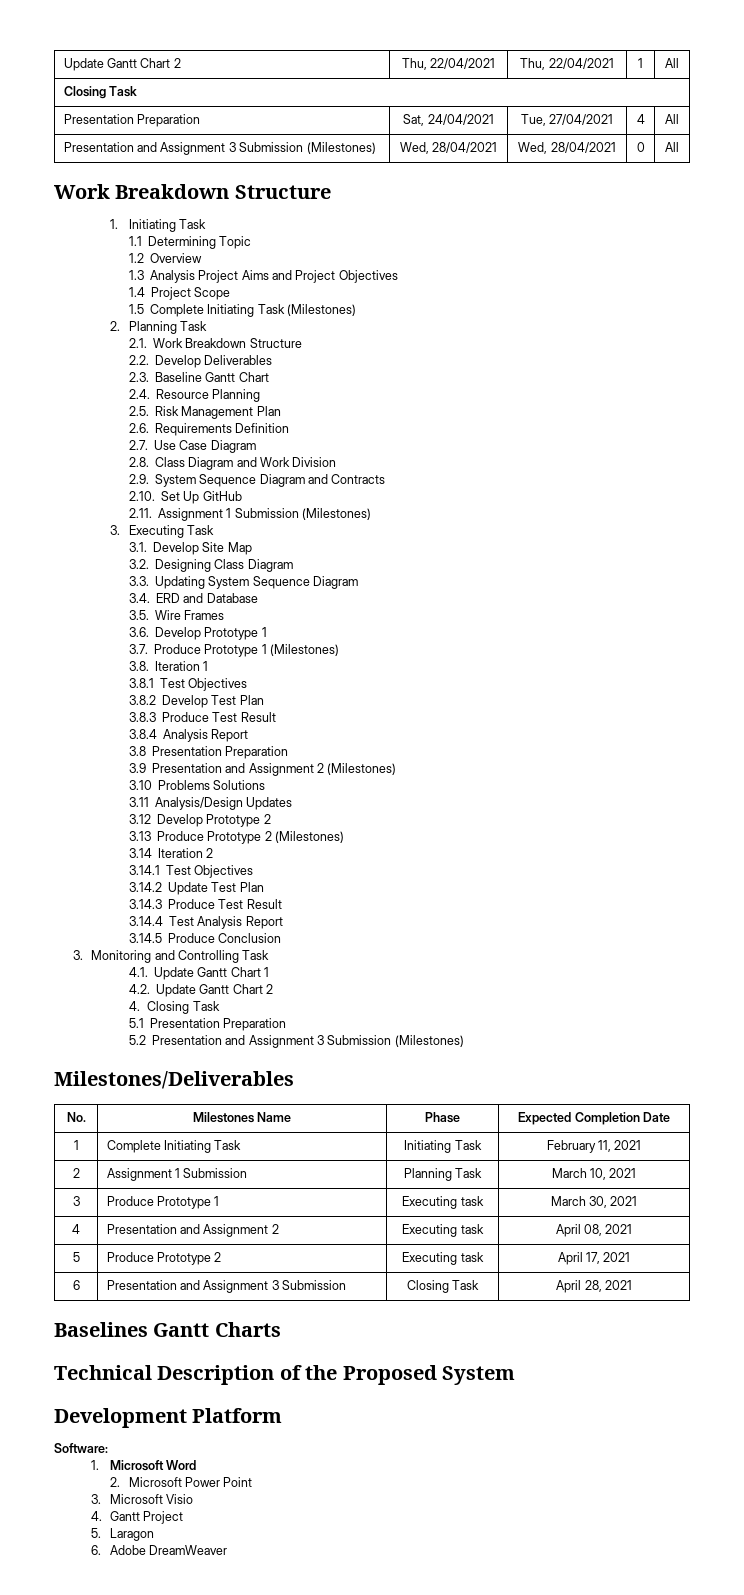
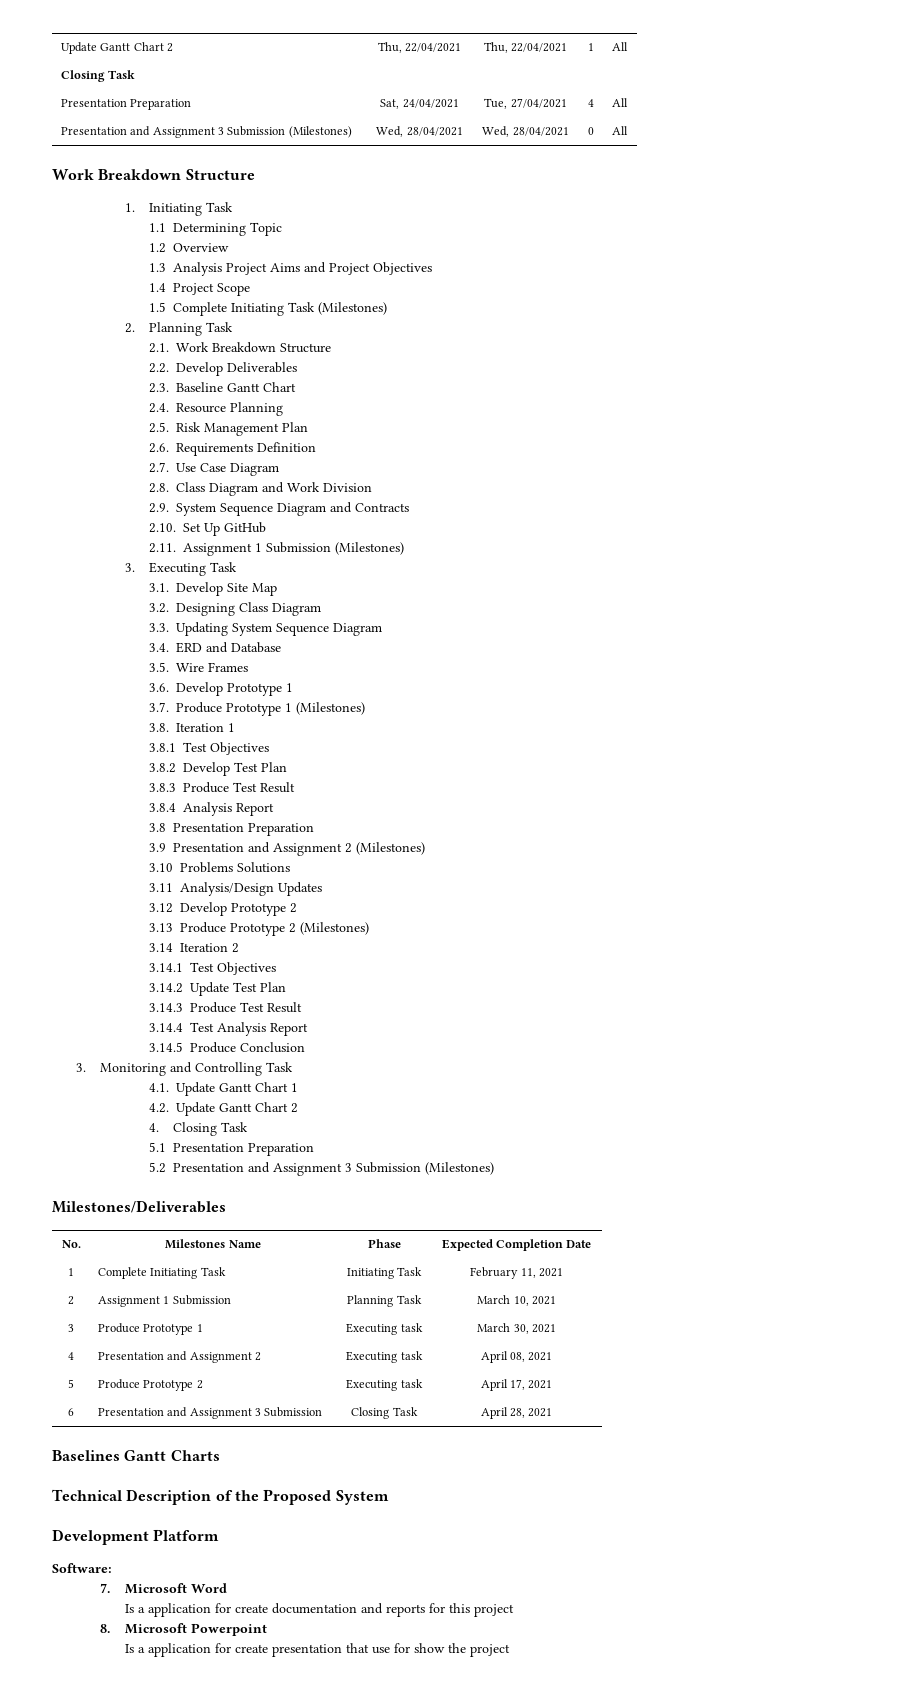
[91,1460,100,1470] 1. -> [100,1583,111,1593] 7.
[109,1477,253,1487] [91,1494,194,1504] [91,1511,184,1524] [91,1528,154,1541] [91,1545,228,1555] 2. Microsoft Power Point // 3. Microsoft Visio // 4. Gantt Project // 5. Laragon // 6. Adobe DreamWeaver -> [124,1603,514,1617] [100,1623,267,1636] [124,1643,510,1657] Is a application for create documentation and reports for this project // 8. Microsoft Powerpoint // Is a application for create presentation that use for show the project

